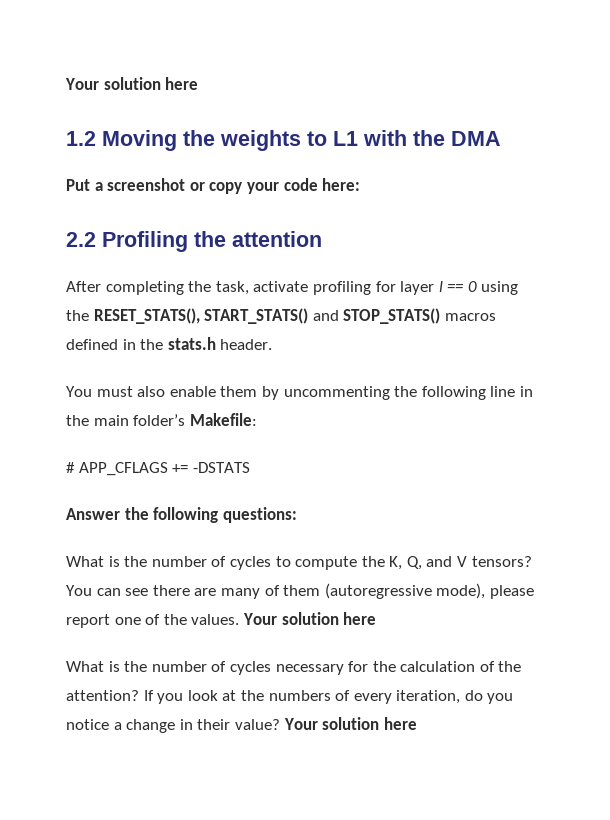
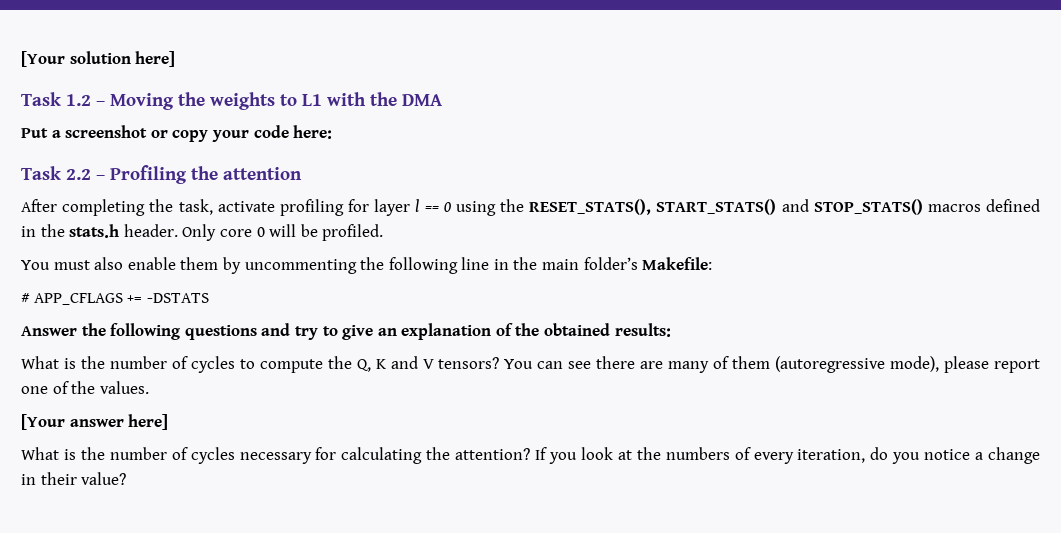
[65,77,199,90] [66,131,96,146] Your solution here // 1.2 -> [21,51,176,67] [21,92,105,106] [Your solution here] // Task 1.2 –
[66,232,96,247] 2.2 -> [21,166,105,180] Task 2.2 –
(273, 344) none -> [182,224,384,241] Only core 0 will be profiled.
[222,507,297,523] questions: -> [184,323,671,340] questions and try to give an explanation of the obtained results:
[389,556,422,570] K, Q, -> [356,359,386,372] Q, K
[242,612,377,625] Your solution here -> [21,414,169,430] // [Your answer here]
[372,661,495,672] the calculation of -> [341,447,423,464] calculating
[283,717,417,730] Your solution here -> (127, 478) none

